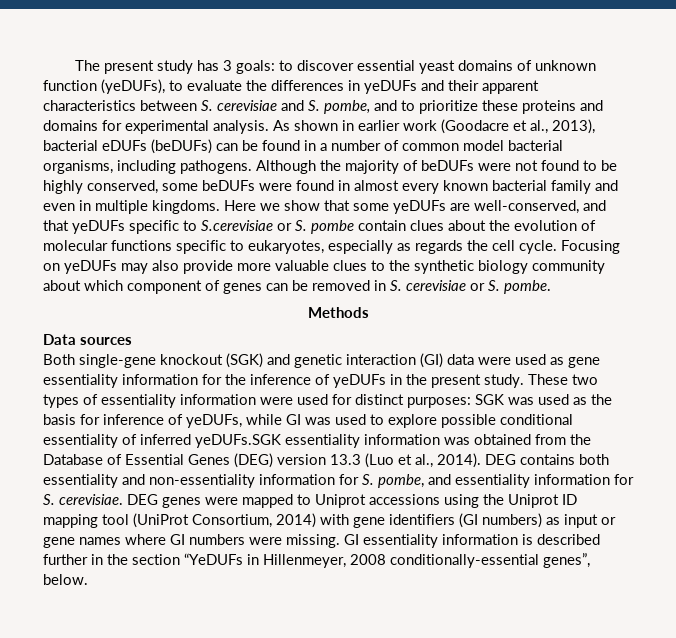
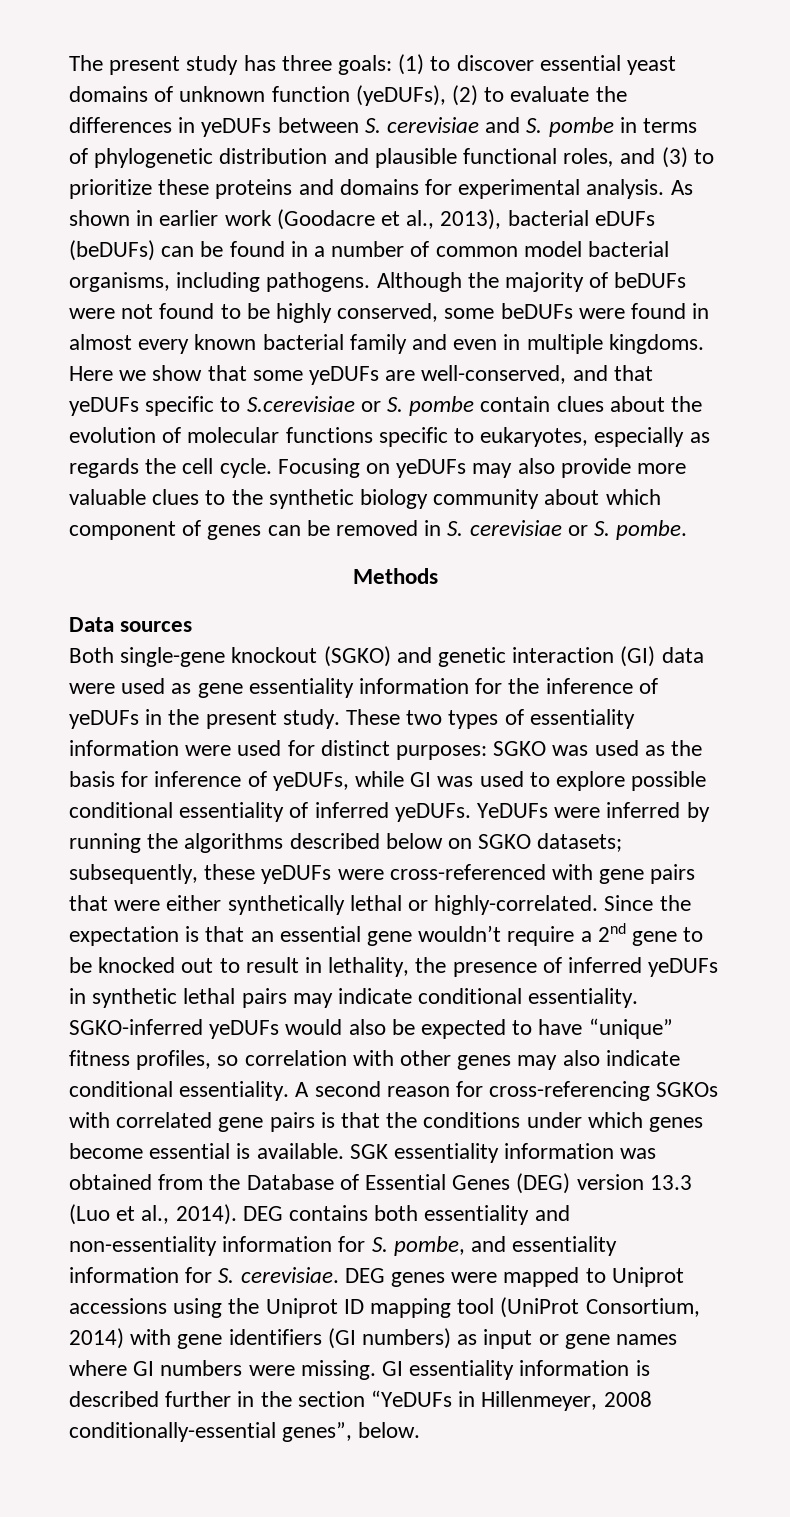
[223,60,276,74] 3 goals: -> [281,54,425,75] three goals: (1)
(165, 86) none -> [452,85,479,106] (2)
[421,80,539,94] [43,100,136,111] and their apparent characteristics -> (272, 127) none
[324,100,397,114] pombe, and -> [548,117,698,137] [69,147,688,168] pombe in terms of phylogenetic distribution and plausible functional roles, and (3)
[226,353,263,368] (SGK) -> [323,646,391,667] (SGKO)
[475,394,504,405] SGK -> [493,741,547,756] SGKO
[195,434,281,448] yeDUFs.SGK -> [394,802,710,822] [69,833,623,853] [69,864,696,884] [69,895,691,915] [69,923,704,946] [69,957,719,977] [69,988,639,1008] [69,1018,673,1039] [69,1050,680,1070] [69,1081,719,1101] [69,1112,704,1132] [69,1143,388,1159] yeDUFs. YeDUFs were inferred by running the algorithms described below on SGKO datasets; subsequently, these yeDUFs were cross-referenced with gene pairs that were either synthetically lethal or highly-correlated. Since the expectation is that an essential gene wouldn’t require a 2nd gene to be knocked out to result in lethality, the presence of inferred yeDUFs in synthetic lethal pairs may indicate conditional essentiality. SGKO-inferred yeDUFs would also be expected to have “unique” fitness profiles, so correlation with other genes may also indicate conditional essentiality. A second reason for cross-referencing SGKOs with correlated gene pairs is that the conditions under which genes become essential is available. SGK

